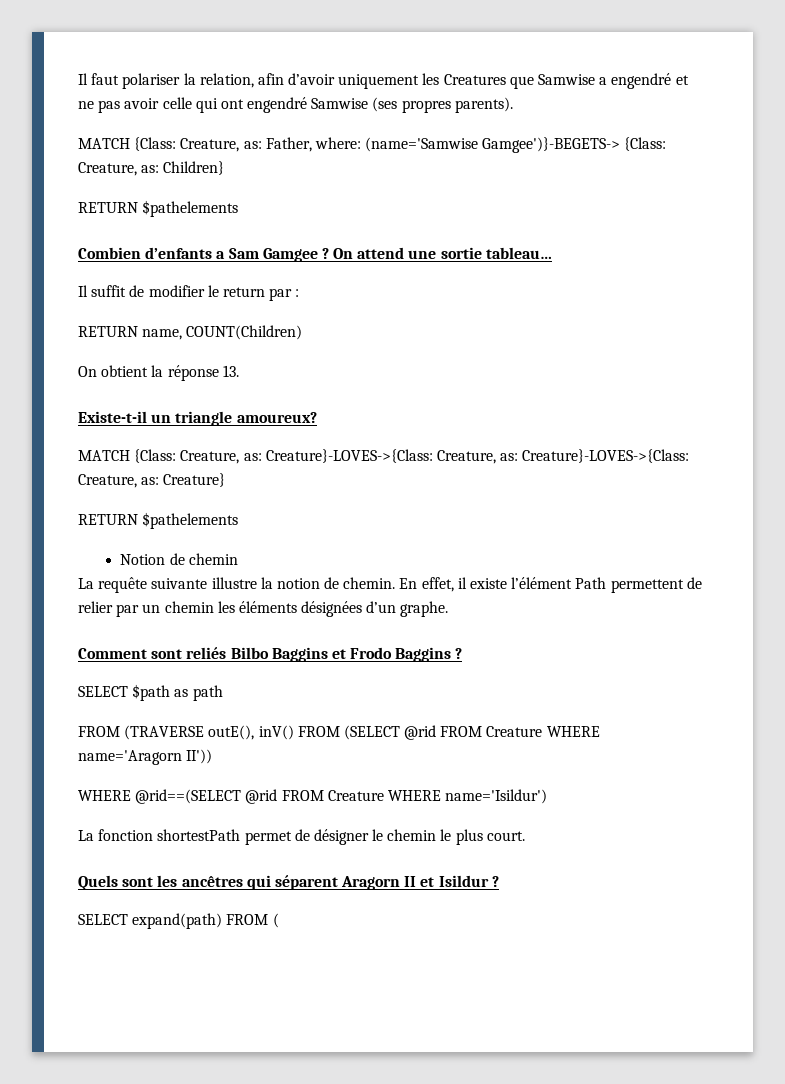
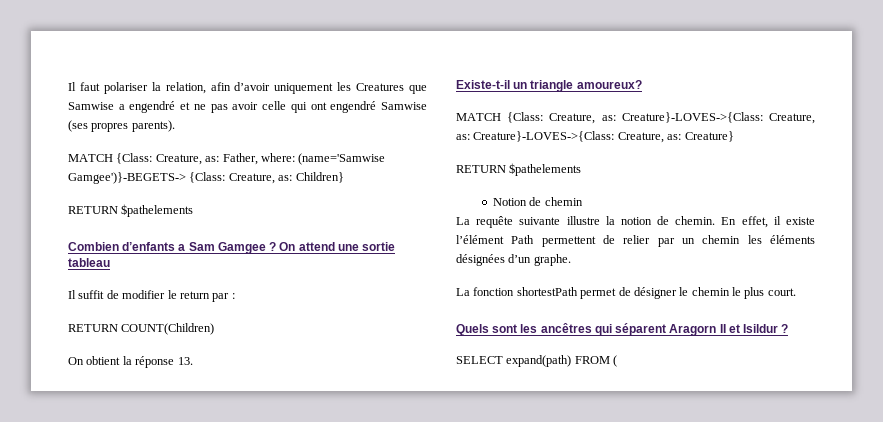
[485,247,552,259] tableau… -> [68,258,110,267] tableau
[142,329,183,340] name, -> (118, 328) none
[78,647,463,662] [78,684,223,701] [78,725,600,740] [78,749,213,765] [78,789,548,804] // Comment sont reliés Bilbo Baggins et Frodo Baggins ? // SELECT $path as path // FROM (TRAVERSE outE(), inV() FROM (SELECT @rid FROM Creature WHERE name='Aragorn II')) // WHERE @rid==(SELECT @rid FROM Creature WHERE name='Isildur') -> (571, 260) none

